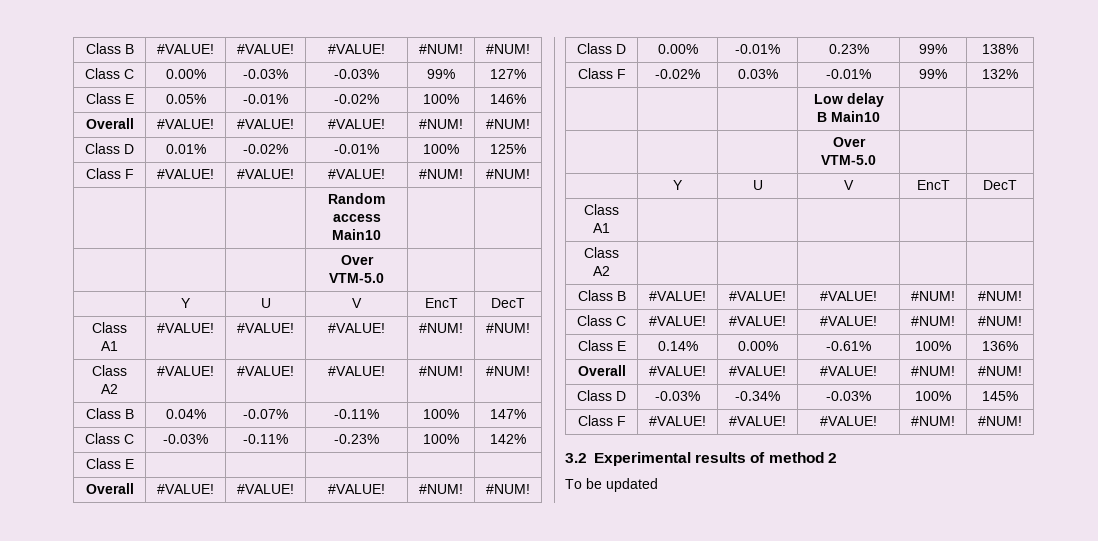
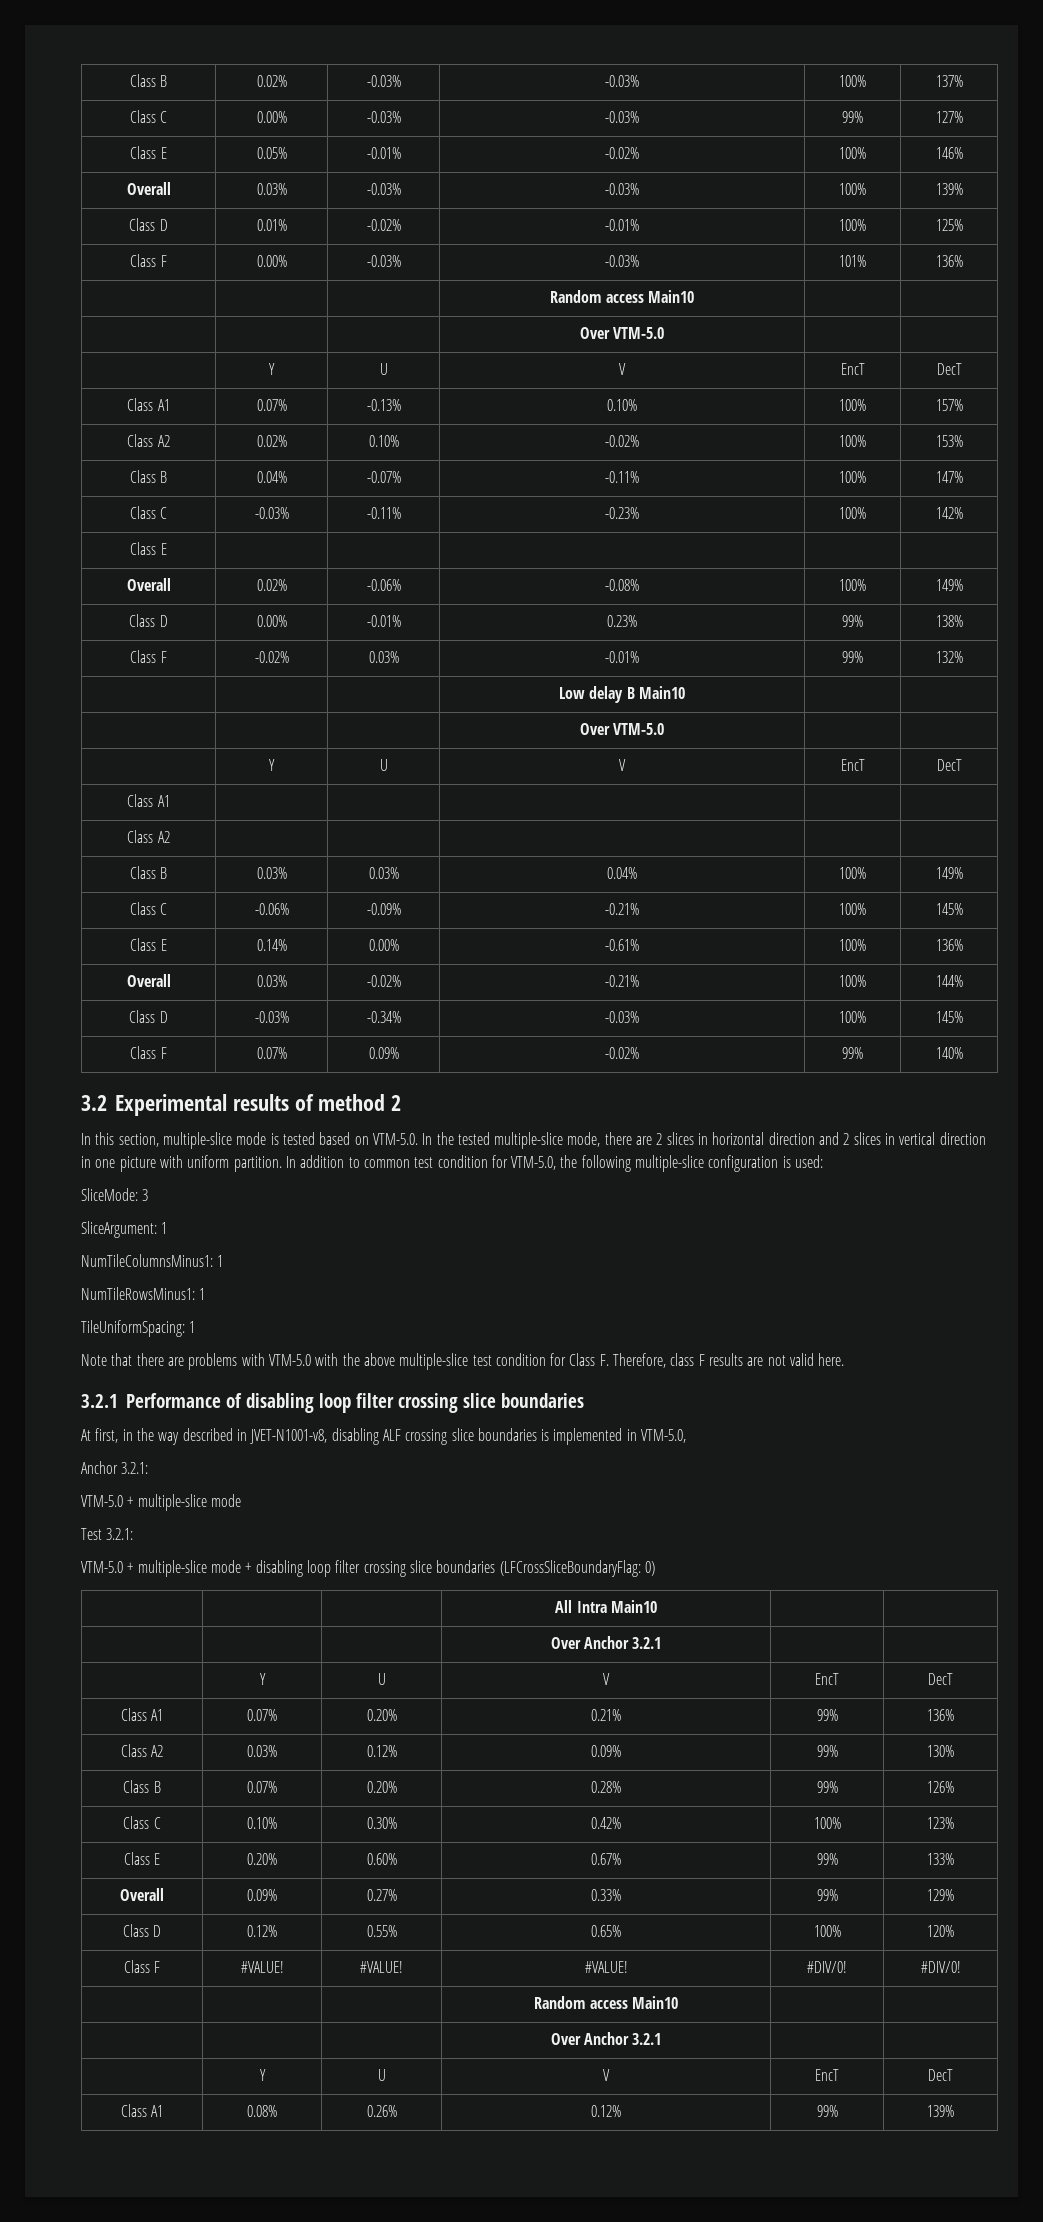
[85,43,134,54] [157,44,214,54] [237,44,294,54] [328,44,385,54] [419,44,463,54] [486,44,530,54] Class B | #VALUE! | #VALUE! | #VALUE! | #NUM! | #NUM! -> [129,74,168,87] [256,75,287,87] [366,75,401,87] [605,75,639,87] [839,75,866,87] [935,75,963,87] Class B | 0.02% | -0.03% | -0.03% | 100% | 137%
[157,119,214,129] [237,119,294,129] [328,119,385,129] [419,119,463,129] [486,119,530,129] #VALUE! | #VALUE! | #VALUE! | #NUM! | #NUM! -> [256,183,287,195] [366,183,401,195] [605,183,639,195] [839,183,866,195] [935,183,963,195] 0.03% | -0.03% | -0.03% | 100% | 139%
[157,169,214,179] [237,169,294,179] [328,169,385,179] [419,169,463,179] [486,169,530,179] #VALUE! | #VALUE! | #VALUE! | #NUM! | #NUM! -> [256,255,287,267] [366,255,401,267] [605,255,639,267] [839,255,866,267] [935,255,963,267] 0.00% | -0.03% | -0.03% | 101% | 136%
[157,323,214,333] [237,323,294,333] [328,323,385,333] [419,323,463,333] [486,323,530,333] [92,365,127,376] [101,384,118,394] [157,366,214,376] [237,366,294,376] [328,366,385,376] [419,366,463,376] [486,366,530,376] #VALUE! | #VALUE! | #VALUE! | #NUM! | #NUM! // Class A2 | #VALUE! | #VALUE! | #VALUE! | #NUM! | #NUM! -> [256,399,287,411] [366,399,401,411] [607,399,637,411] [839,399,866,411] [935,399,963,411] [127,434,170,447] [256,435,287,447] [368,435,399,447] [605,435,639,447] [839,435,866,447] [935,435,963,447] 0.07% | -0.13% | 0.10% | 100% | 157% // Class A2 | 0.02% | 0.10% | -0.02% | 100% | 153%
[157,484,214,494] [237,484,294,494] [328,484,385,494] [419,484,463,494] [486,484,530,494] #VALUE! | #VALUE! | #VALUE! | #NUM! | #NUM! -> [256,579,287,591] [366,579,401,591] [605,579,639,591] [839,579,866,591] [935,579,963,591] 0.02% | -0.06% | -0.08% | 100% | 149%
[649,291,706,301] [729,291,786,301] [820,291,877,301] [911,291,955,301] [978,291,1022,301] [577,315,626,326] [649,316,706,326] [729,316,786,326] [820,316,877,326] [911,316,955,326] [978,316,1022,326] #VALUE! | #VALUE! | #VALUE! | #NUM! | #NUM! // Class C | #VALUE! | #VALUE! | #VALUE! | #NUM! | #NUM! -> [256,867,287,879] [368,867,399,879] [607,867,637,879] [839,867,866,879] [935,867,963,879] [129,902,168,915] [254,903,289,915] [366,903,401,915] [605,903,639,915] [839,903,866,915] [935,903,963,915] 0.03% | 0.03% | 0.04% | 100% | 149% // Class C | -0.06% | -0.09% | -0.21% | 100% | 145%
[649,366,706,376] [729,366,786,376] [820,366,877,376] [911,366,955,376] [978,366,1022,376] #VALUE! | #VALUE! | #VALUE! | #NUM! | #NUM! -> [256,975,287,987] [366,975,401,987] [605,975,639,987] [839,975,866,987] [935,975,963,987] 0.03% | -0.02% | -0.21% | 100% | 144%
[649,416,706,426] [729,416,786,426] [820,416,877,426] [911,416,955,426] [978,416,1022,426] #VALUE! | #VALUE! | #VALUE! | #NUM! | #NUM! -> [256,1047,287,1059] [368,1047,399,1059] [605,1047,639,1059] [842,1047,863,1059] [935,1047,963,1059] 0.07% | 0.09% | -0.02% | 99% | 140%
[565,478,658,492] To be updated -> [81,1132,986,1149] [81,1155,824,1172] [81,1188,149,1201] [81,1221,168,1238] [81,1254,224,1267] [81,1287,206,1300] [81,1320,196,1337] [81,1353,845,1370] [81,1393,584,1413] [81,1428,687,1445] [81,1461,149,1474] [81,1494,241,1511] [81,1528,134,1540] [81,1560,655,1577] [555,1600,657,1613] [550,1636,662,1649] [259,1673,266,1685] [377,1673,386,1685] [603,1673,610,1685] [815,1673,839,1685] [928,1673,953,1685] [120,1708,164,1721] [247,1709,277,1721] [366,1709,397,1721] [591,1709,621,1721] [816,1709,838,1721] [927,1709,954,1721] [120,1744,164,1757] [247,1745,277,1757] [366,1745,397,1757] [591,1745,621,1757] [816,1745,838,1757] [927,1745,954,1757] [123,1780,161,1793] [247,1781,277,1793] [366,1781,397,1793] [591,1781,621,1793] [816,1781,838,1793] [927,1781,954,1793] [123,1816,161,1829] [247,1817,277,1829] [366,1817,397,1829] [591,1817,621,1829] [813,1817,841,1829] [927,1817,954,1829] [123,1852,161,1865] [247,1853,277,1865] [366,1853,397,1865] [591,1853,621,1865] [816,1853,838,1865] [927,1853,954,1865] [120,1888,164,1901] [247,1889,277,1901] [366,1889,397,1901] [591,1889,621,1901] [816,1889,838,1901] [927,1889,954,1901] [122,1924,162,1937] [247,1925,277,1937] [366,1925,397,1937] [591,1925,621,1937] [813,1925,841,1937] [927,1925,954,1937] [123,1960,161,1973] [240,1961,284,1973] [360,1961,403,1973] [584,1961,628,1973] [807,1961,847,1973] [920,1961,961,1973] [534,1996,678,2009] [550,2032,662,2045] [259,2069,266,2081] [377,2069,386,2081] [603,2069,610,2081] [815,2069,839,2081] [928,2069,953,2081] [120,2104,164,2117] [247,2105,277,2117] [366,2105,397,2117] [591,2105,621,2117] [816,2105,838,2117] [927,2105,954,2117] In this section, multiple-slice mode is tested based on VTM-5.0. In the tested multiple-slice mode, there are 2 slices in horizontal direction and 2 slices in vertical direction in one picture with uniform partition. In addition to common test condition for VTM-5.0, the following multiple-slice configuration is used: // SliceMode: 3 // SliceArgument: 1 // NumTileColumnsMinus1: 1 // NumTileRowsMinus1: 1 // TileUniformSpacing: 1 // Note that there are problems with VTM-5.0 with the above multiple-slice test condition for Class F. Therefore, class F results are not valid here. // 3.2.1 Performance of disabling loop filter crossing slice boundaries // At first, in the way described in JVET-N1001-v8, disabling ALF crossing slice boundaries is implemented in VTM-5.0, // Anchor 3.2.1: // VTM-5.0 + multiple-slice mode // Test 3.2.1: // VTM-5.0 + multiple-slice mode + disabling loop filter crossing slice boundaries (LFCrossSliceBoundaryFlag: 0) // | | | All Intra Main10 | | // | | | Over Anchor 3.2.1 | | // | Y | U | V | EncT | DecT // Class A1 | 0.07% | 0.20% | 0.21% | 99% | 136% // Class A2 | 0.03% | 0.12% | 0.09% | 99% | 130% // Class B | 0.07% | 0.20% | 0.28% | 99% | 126% // Class C | 0.10% | 0.30% | 0.42% | 100% | 123% // Class E | 0.20% | 0.60% | 0.67% | 99% | 133% // Overall | 0.09% | 0.27% | 0.33% | 99% | 129% // Class D | 0.12% | 0.55% | 0.65% | 100% | 120% // Class F | #VALUE! | #VALUE! | #VALUE! | #DIV/0! | #DIV/0! // | | | Random access Main10 | | // | | | Over Anchor 3.2.1 | | // | Y | U | V | EncT | DecT // Class A1 | 0.08% | 0.26% | 0.12% | 99% | 139%

